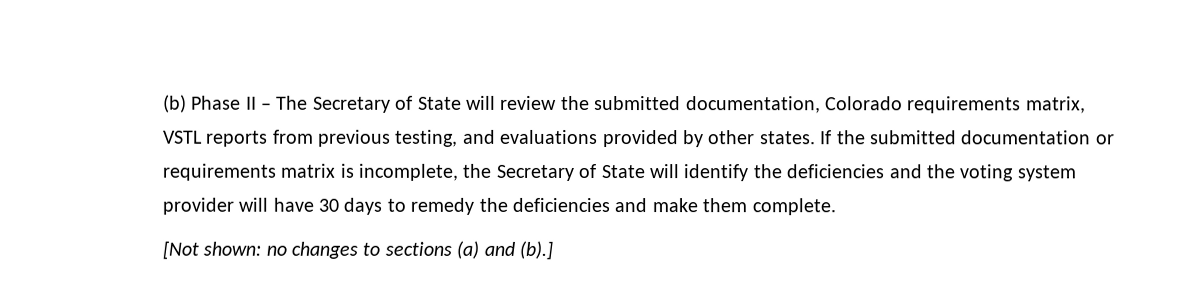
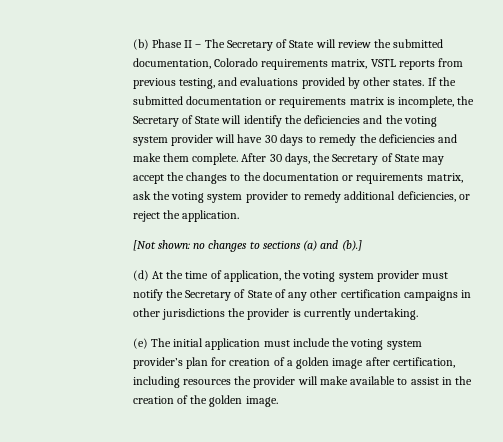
(836, 207) none -> [241,153,445,165] [132,172,463,184] [132,191,470,203] [132,210,240,222] After 30 days, the Secretary of State may accept the changes to the documentation or requirements matrix, ask the voting system provider to remedy additional deficiencies, or reject the application.
(553, 250) none -> [132,270,449,282] [132,289,472,301] [132,308,419,320] [132,338,422,350] [132,357,455,369] [132,376,473,388] [132,395,278,407] // (d) At the time of application, the voting system provider must notify the Secretary of State of any other certification campaigns in other jurisdictions the provider is currently undertaking. // (e) The initial application must include the voting system provider’s plan for creation of a golden image after certification, including resources the provider will make available to assist in the creation of the golden image.

